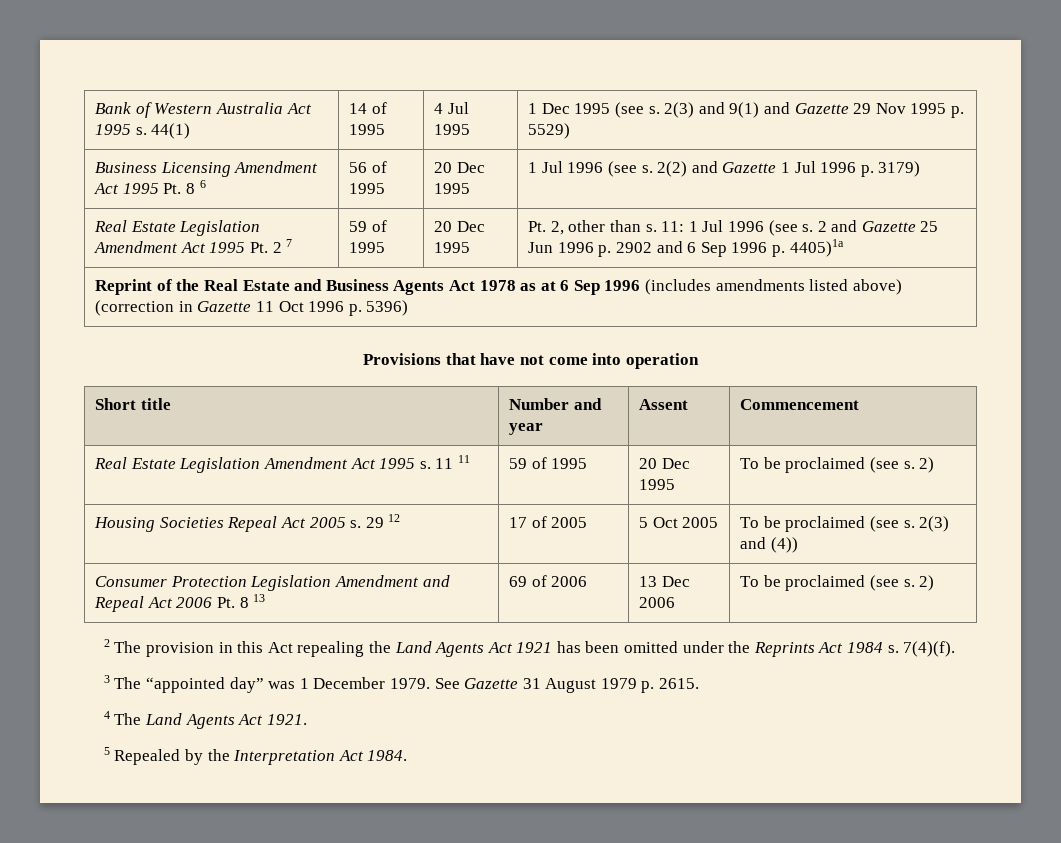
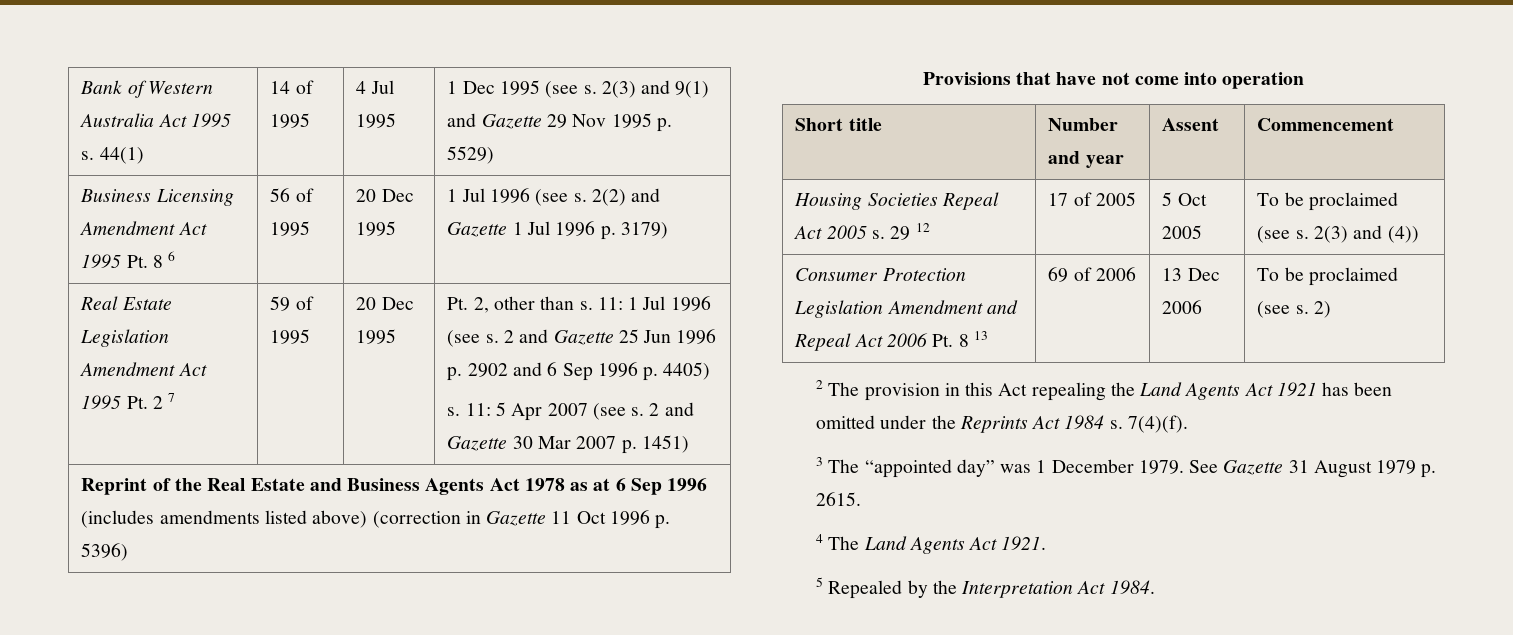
[789,239,844,257] 4405)1a -> [663,362,711,380] [447,402,694,421] [447,435,689,454] 4405) // s. 11: 5 Apr 2007 (see s. 2 and Gazette 30 Mar 2007 p. 1451)
[94,455,470,473] [509,457,588,469] [639,458,690,469] [639,479,676,490] [740,457,935,473] // Real Estate Legislation Amendment Act 1995 s. 11 11 | 59 of 1995 | 20 Dec 1995 | To be proclaimed (see s. 2) -> (1395, 124) none

